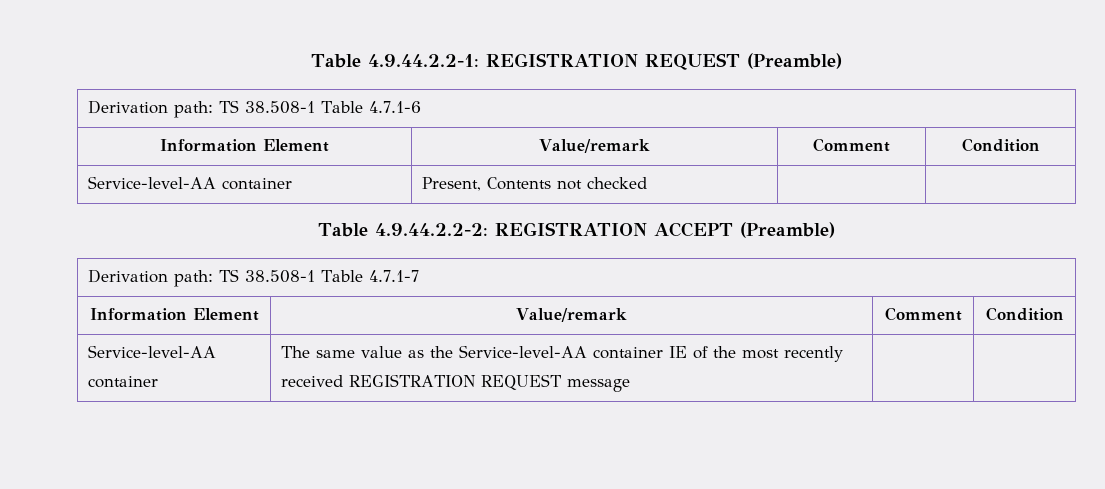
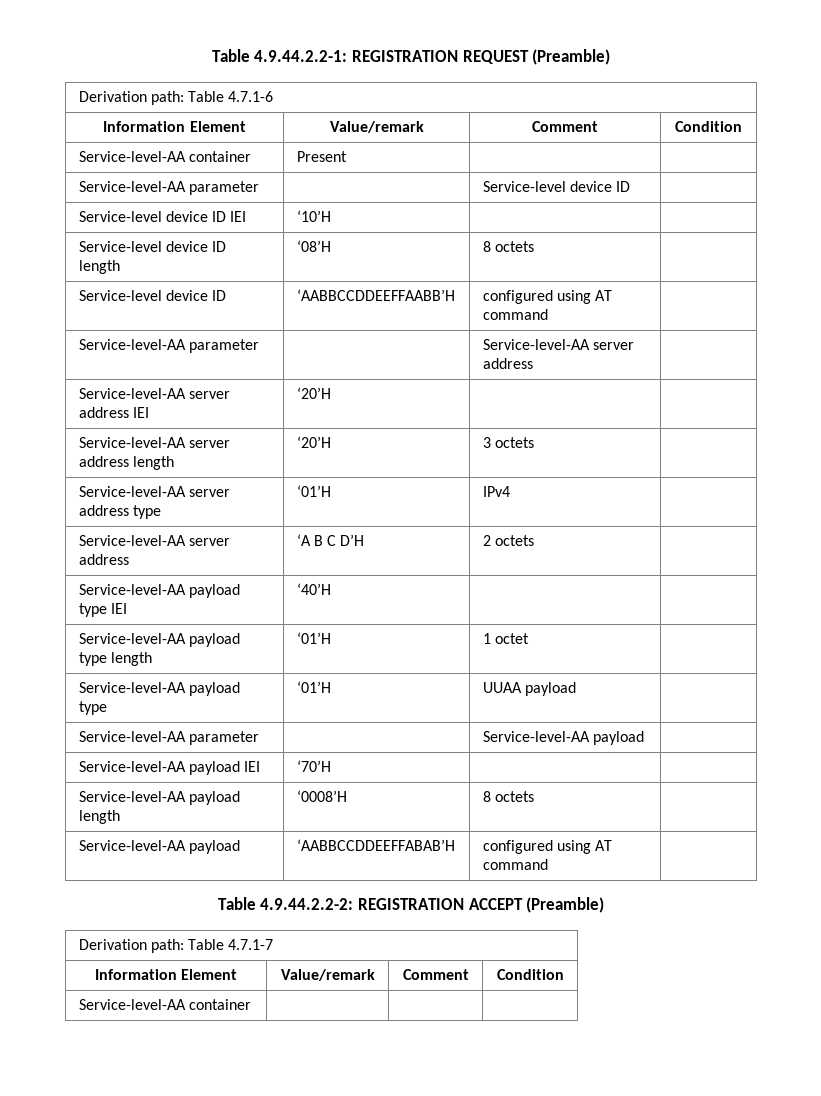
[219,100,316,114] TS 38.508-1 -> (184, 98) none
[422,177,648,191] Present, Contents not checked | -> [296,151,347,162] [78,181,259,195] [482,181,630,192] [78,211,247,222] [296,210,331,222] [78,241,226,252] [78,260,120,274] [296,240,331,252] [482,241,534,252] [78,290,226,301] [296,289,455,301] [482,290,612,304] [482,309,548,320] [78,339,259,353] [482,339,634,350] [482,358,533,369] [78,388,230,399] [78,407,149,418] [296,387,331,399] [78,437,230,448] [78,456,174,470] [296,436,331,448] [482,437,534,448] [78,486,230,497] [78,505,161,519] [296,485,331,497] [482,486,510,497] [78,535,230,546] [78,554,129,565] [296,534,365,546] [482,535,534,546] [78,584,240,598] [78,603,127,617] [296,583,331,595] [78,633,240,647] [78,652,152,666] [296,632,331,644] [482,633,529,644] [78,682,240,696] [78,701,107,715] [296,681,331,693] [482,682,576,696] [78,731,259,745] [482,731,644,745] [78,761,260,775] [296,760,331,772] [78,791,240,805] [78,810,120,824] [296,790,347,802] [482,791,534,802] [78,840,240,854] [296,839,455,851] [482,840,612,854] [482,859,548,870] Present | | // Service-level-AA parameter | | Service-level device ID | // Service-level device ID IEI | ‘10’H | | // Service-level device ID length | ‘08’H | 8 octets | // Service-level device ID | ‘AABBCCDDEEFFAABB’H | configured using AT command | // Service-level-AA parameter | | Service-level-AA server address | // Service-level-AA server address IEI | ‘20’H | | // Service-level-AA server address length | ‘20’H | 3 octets | // Service-level-AA server address type | ‘01’H | IPv4 | // Service-level-AA server address | ‘A B C D’H | 2 octets | // Service-level-AA payload type IEI | ‘40’H | | // Service-level-AA payload type length | ‘01’H | 1 octet | // Service-level-AA payload type | ‘01’H | UUAA payload | // Service-level-AA parameter | | Service-level-AA payload | // Service-level-AA payload IEI | ‘70’H | | // Service-level-AA payload length | ‘0008’H | 8 octets | // Service-level-AA payload | ‘AABBCCDDEEFFABAB’H | configured using AT command
[219,269,316,283] TS 38.508-1 -> (184, 946) none
[281,345,844,362] [281,374,631,392] The same value as the Service-level-AA container IE of the most recently received REGISTRATION REQUEST message -> (251, 1004) none

